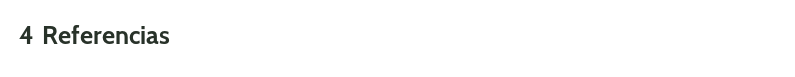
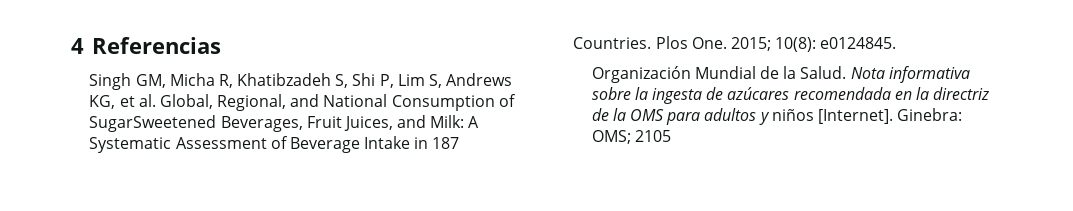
(170, 34) none -> [89,73,513,90] [89,94,516,111] [89,115,480,132] [89,136,460,153] [573,36,897,52] [591,66,970,83] [591,87,990,104] [591,108,963,125] [591,130,671,144] // Singh GM, Micha R, Khatibzadeh S, Shi P, Lim S, Andrews KG, et al. Global, Regional, and National Consumption of SugarSweetened Beverages, Fruit Juices, and Milk: A Systematic Assessment of Beverage Intake in 187 Countries. Plos One. 2015; 10(8): e0124845. // Organización Mundial de la Salud. Nota informativa sobre la ingesta de azúcares recomendada en la directriz de la OMS para adultos y niños [Internet]. Ginebra: OMS; 2105

